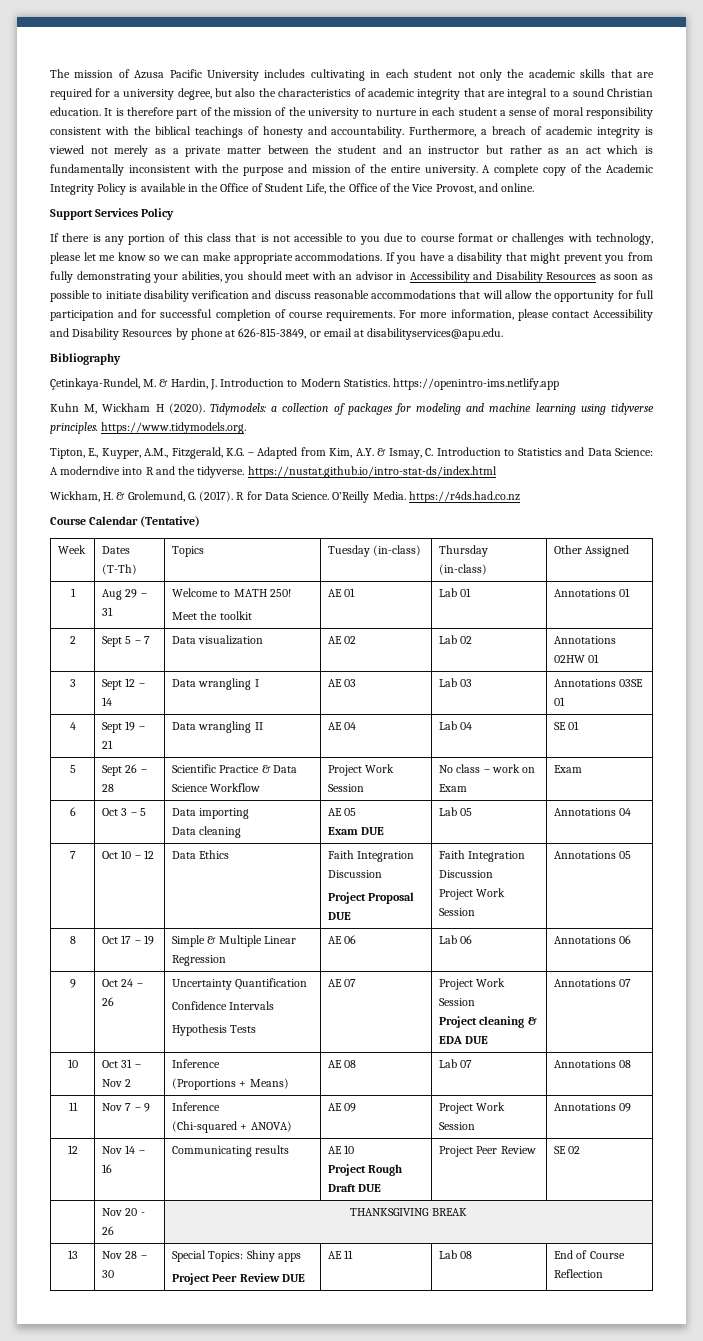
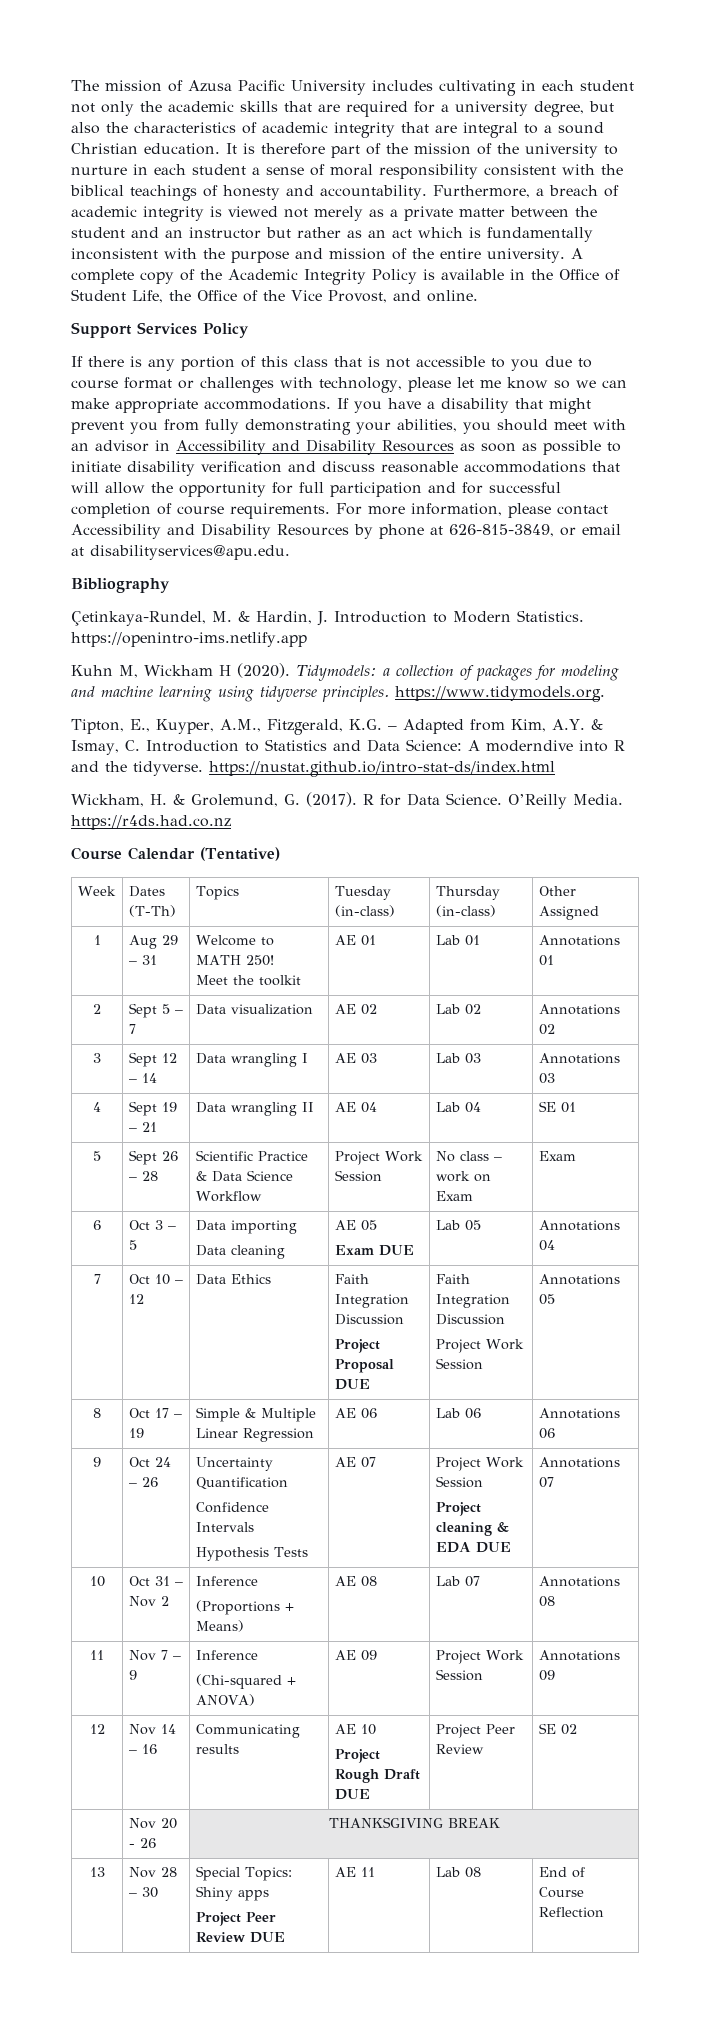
[554,654,600,663] 02HW 01 -> [538,1024,555,1035] 02
[619,679,644,687] [554,697,566,706] 03SE 01 -> [538,1073,555,1084] 03

